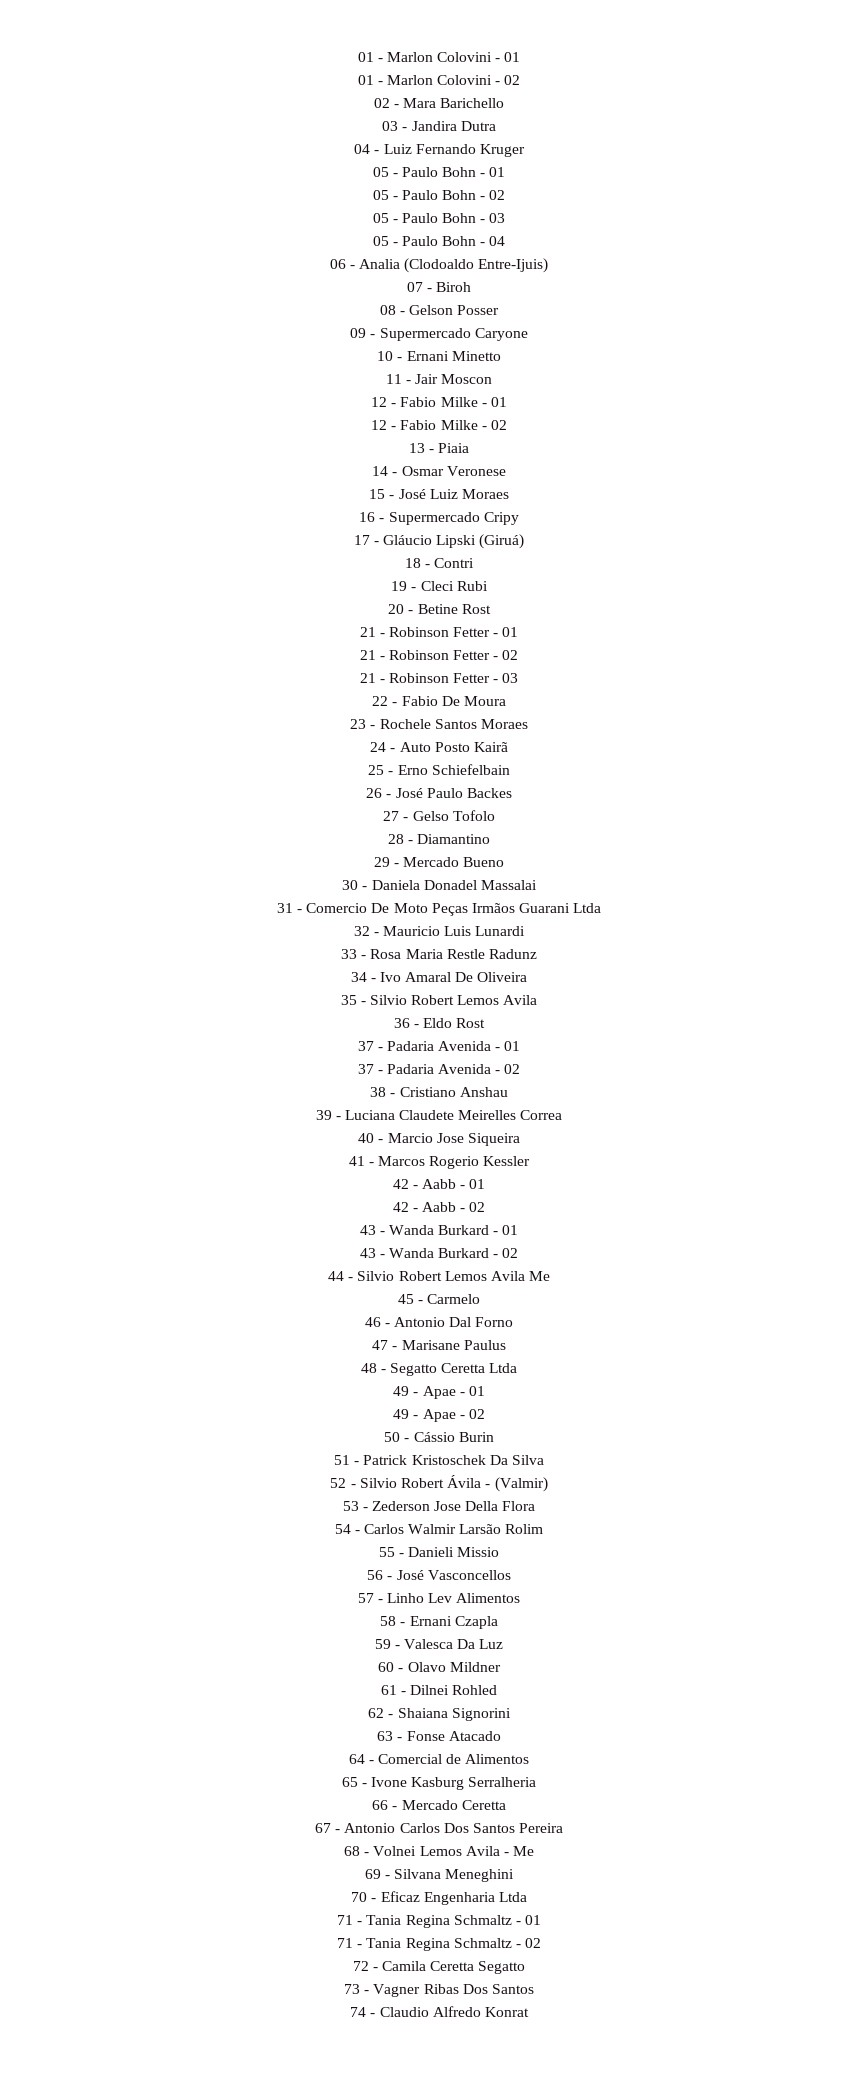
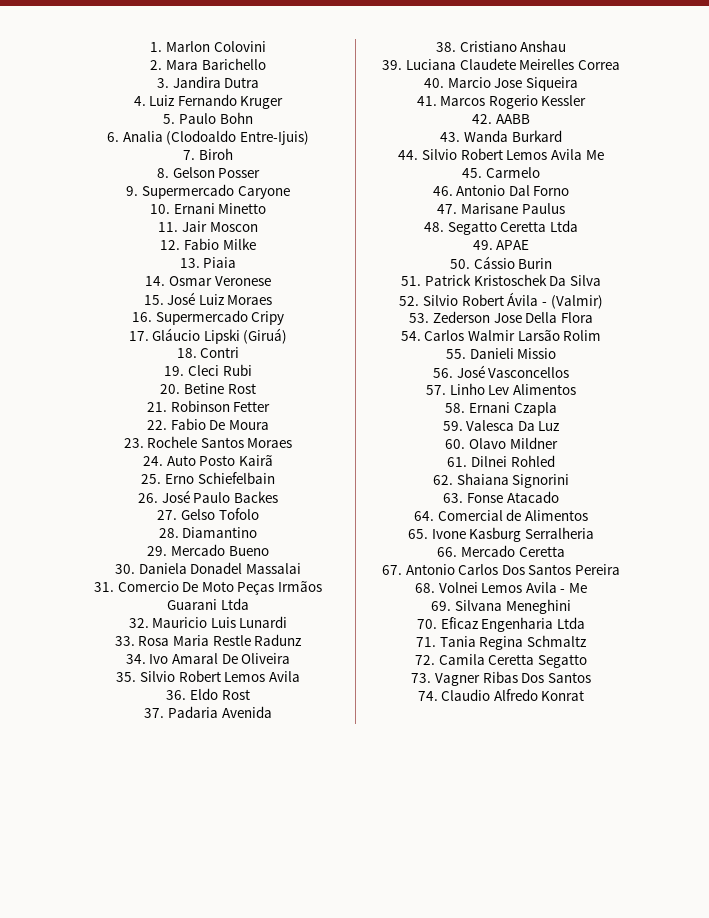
[357,52,521,62] [357,75,521,85] [373,98,399,108] 01 - Marlon Colovini - 01 // 01 - Marlon Colovini - 02 // 02 - -> [150,41,266,52] [150,60,163,70] 1. Marlon Colovini // 2.
[382,121,408,131] 03 - -> [156,78,169,88] 3.
[354,144,380,154] 04 - -> [133,96,146,106] 4.
[372,167,506,177] [372,190,506,200] [372,213,506,223] [372,236,506,246] [329,259,355,269] 05 - Paulo Bohn - 01 // 05 - Paulo Bohn - 02 // 05 - Paulo Bohn - 03 // 05 - Paulo Bohn - 04 // 06 - -> [163,112,253,124] [107,132,120,142] 5. Paulo Bohn // 6.
[406,282,432,292] 07 - -> [183,150,196,160] 7.
[379,305,405,315] 08 - -> [156,168,169,178] 8.
[350,328,376,338] 09 - -> [126,186,139,196] 9.
[377,351,403,361] 10 - -> [149,204,170,214] 10.
[385,374,411,384] 11 - -> [158,222,179,232] 11.
[371,397,507,407] [371,420,507,430] [408,443,434,453] 12 - Fabio Milke - 01 // 12 - Fabio Milke - 02 // 13 - -> [160,238,256,250] [179,258,200,268] 12. Fabio Milke // 13.
[372,466,398,476] 14 - -> [145,276,166,286] 14.
[369,489,395,499] 15 - -> [143,295,164,305] 15.
[359,512,385,522] 16 - -> [131,312,152,322] 16.
[353,535,379,545] 17 - -> [128,331,149,341] 17.
[404,558,430,568] 18 - -> [176,348,197,358] 18.
[391,581,417,591] 19 - -> [164,366,185,376] 19.
[388,604,414,614] 20 - -> [160,384,181,394] 20.
[359,627,519,637] [359,650,519,660] [359,673,519,683] [372,696,398,706] 21 - Robinson Fetter - 01 // 21 - Robinson Fetter - 02 // 21 - Robinson Fetter - 03 // 22 - -> [146,400,271,412] [147,420,168,430] 21. Robinson Fetter // 22.
[350,719,376,729] 23 - -> [123,438,144,448] 23.
[370,742,396,752] 24 - -> [143,456,164,466] 24.
[368,765,394,775] 25 - -> [141,474,162,484] 25.
[366,788,392,798] 26 - -> [138,493,159,503] 26.
[383,811,409,821] 27 - -> [157,510,178,520] 27.
[387,834,413,844] 28 - -> [158,528,179,538] 28.
[373,857,399,867] 29 - -> [147,546,168,556] 29.
[342,880,368,890] 30 - -> [115,564,136,574] 30.
[276,903,302,913] 31 - -> [93,582,114,592] 31.
[353,926,379,936] 32 - -> [128,618,149,628] 32.
[341,949,367,959] 33 - -> [114,636,135,646] 33.
[350,972,376,982] 34 - -> [125,654,146,664] 34.
[340,995,366,1005] 35 - -> [116,672,137,682] 35.
[393,1018,419,1028] 36 - -> [166,690,187,700] 36.
[357,1041,521,1051] [357,1064,521,1074] [370,1087,396,1097] 37 - Padaria Avenida - 01 // 37 - Padaria Avenida - 02 // 38 - -> [144,706,272,718] [435,42,456,52] 37. Padaria Avenida // 38.
[315,1110,341,1120] 39 - -> [382,60,403,70] 39.
[358,1133,384,1143] 40 - -> [424,78,445,88] 40.
[348,1156,374,1166] 41 - -> [416,96,437,106] 41.
[392,1179,486,1189] [392,1202,486,1212] [359,1225,519,1235] [359,1248,519,1258] [327,1271,354,1281] 42 - Aabb - 01 // 42 - Aabb - 02 // 43 - Wanda Burkard - 01 // 43 - Wanda Burkard - 02 // 44 - -> [472,114,530,124] [440,130,562,142] [398,150,419,160] 42. AABB // 43. Wanda Burkard // 44.
[397,1294,423,1304] 45 - -> [462,168,483,178] 45.
[364,1317,390,1327] 46 - -> [432,186,453,196] 46.
[372,1340,398,1350] 47 - -> [437,204,458,214] 47.
[360,1363,386,1373] 48 - -> [424,222,445,232] 48.
[393,1386,485,1399] [393,1409,485,1422] [384,1432,410,1442] 49 - Apae - 01 // 49 - Apae - 02 // 50 - -> [472,240,530,250] [449,259,470,269] 49. APAE // 50.
[334,1455,360,1465] 51 - -> [401,276,422,286] 51.
[330,1478,356,1488] 52 - -> [399,296,420,306] 52.
[342,1501,368,1511] 53 - -> [409,313,430,323] 53.
[334,1524,360,1534] 54 - -> [400,331,421,341] 54.
[378,1547,404,1557] 55 - -> [445,349,466,359] 55.
[367,1570,393,1580] 56 - -> [432,368,453,378] 56.
[357,1593,383,1603] 57 - -> [426,385,447,395] 57.
[380,1616,406,1626] 58 - -> [445,403,466,413] 58.
[374,1639,400,1649] 59 - -> [442,421,463,431] 59.
[378,1662,404,1672] 60 - -> [445,439,466,449] 60.
[380,1685,406,1695] 61 - -> [447,457,468,467] 61.
[368,1708,394,1718] 62 - -> [432,475,453,485] 62.
[377,1731,403,1741] 63 - -> [443,493,464,503] 63.
[348,1754,374,1764] 64 - -> [414,511,435,521] 64.
[341,1777,367,1787] 65 - -> [408,529,429,539] 65.
[372,1800,398,1810] 66 - -> [437,547,458,557] 66.
[314,1823,341,1833] 67 - -> [381,565,402,575] 67.
[343,1846,370,1856] 68 - -> [414,583,435,593] 68.
[364,1869,390,1879] 69 - -> [431,601,452,611] 69.
[351,1892,377,1902] 70 - -> [417,619,438,629] 70.
[336,1915,542,1928] [336,1938,542,1951] [352,1961,378,1971] 71 - Tania Regina Schmaltz - 01 // 71 - Tania Regina Schmaltz - 02 // 72 - -> [416,635,587,650] [415,655,436,665] 71. Tania Regina Schmaltz // 72.
[344,1984,370,1994] 73 - -> [411,673,432,683] 73.
[350,2007,376,2017] 74 - -> [417,691,438,701] 74.

